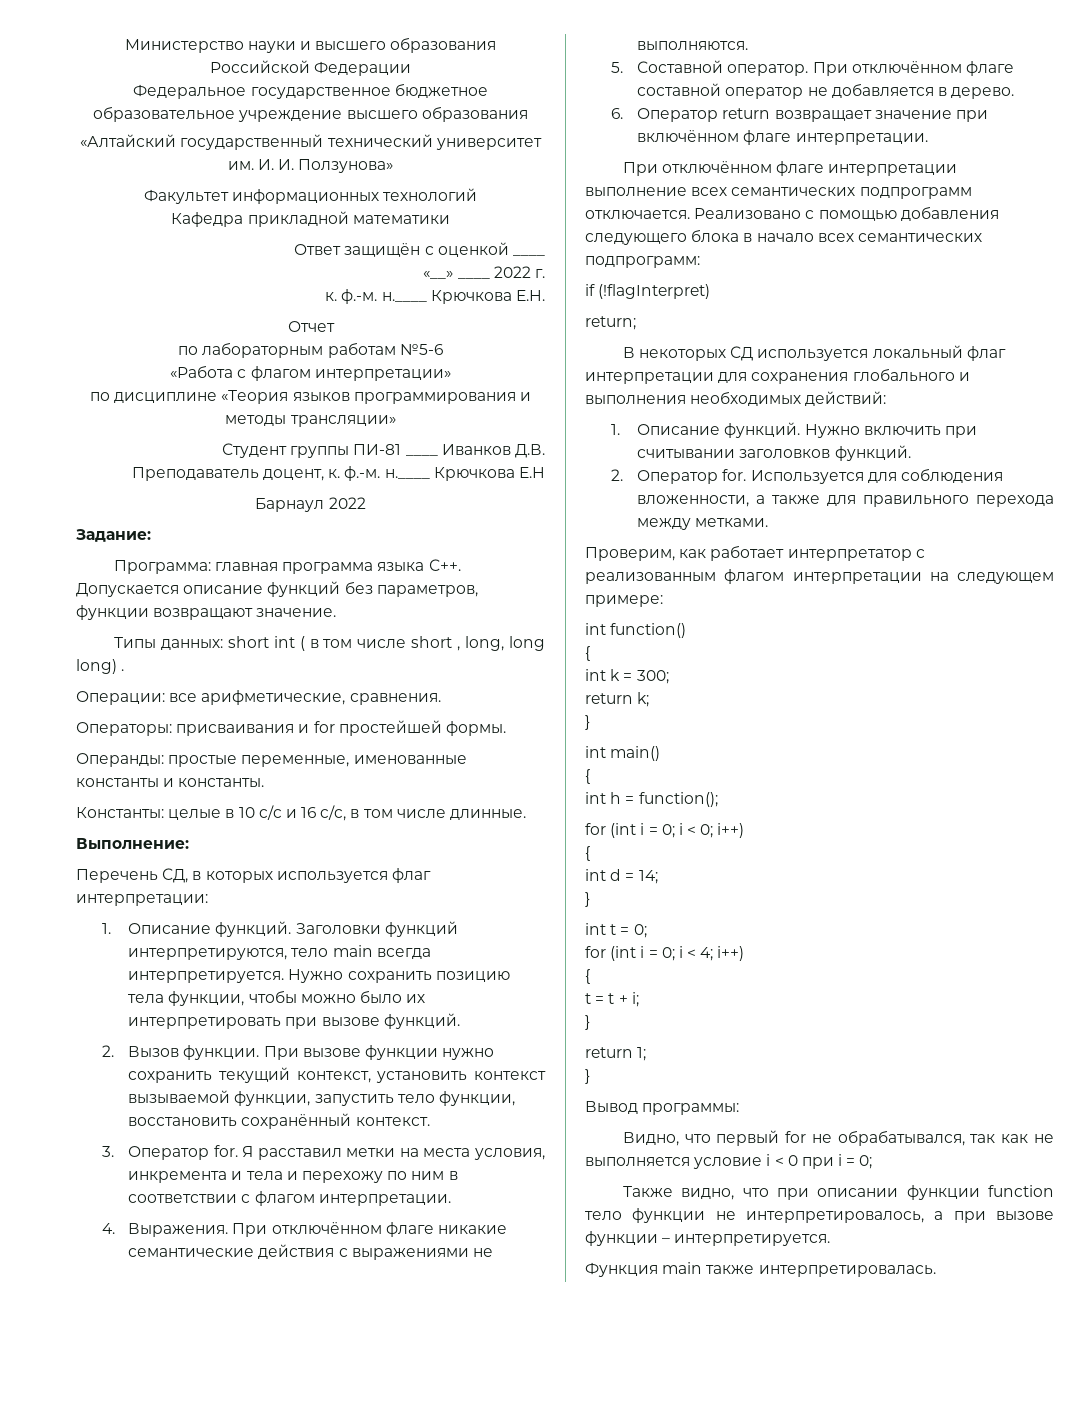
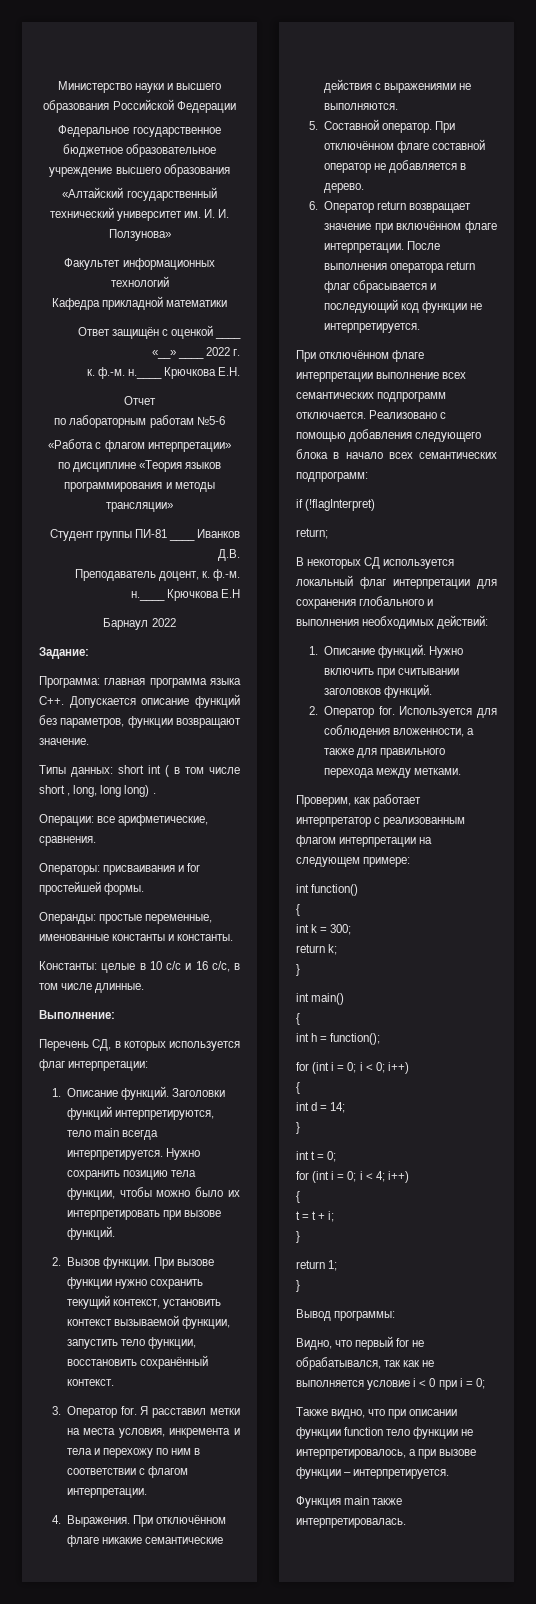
(928, 139) none -> [406,241,440,250] [323,261,475,273] [323,280,436,293] [323,299,483,313] [323,323,420,333] После выполнения оператора return флаг сбрасывается и последующий код функции не интерпретируется.

